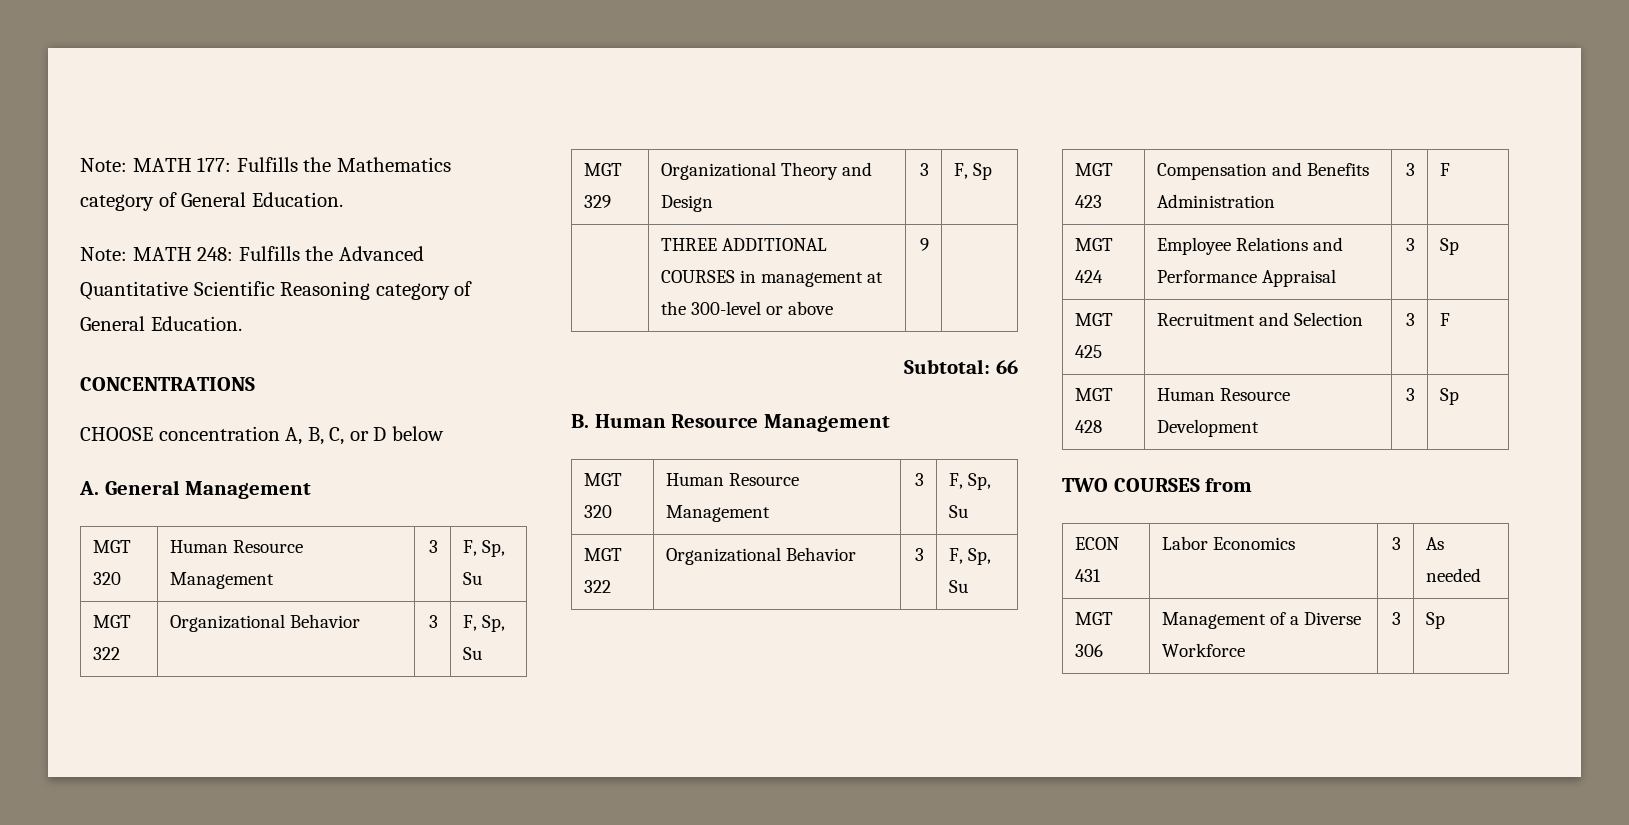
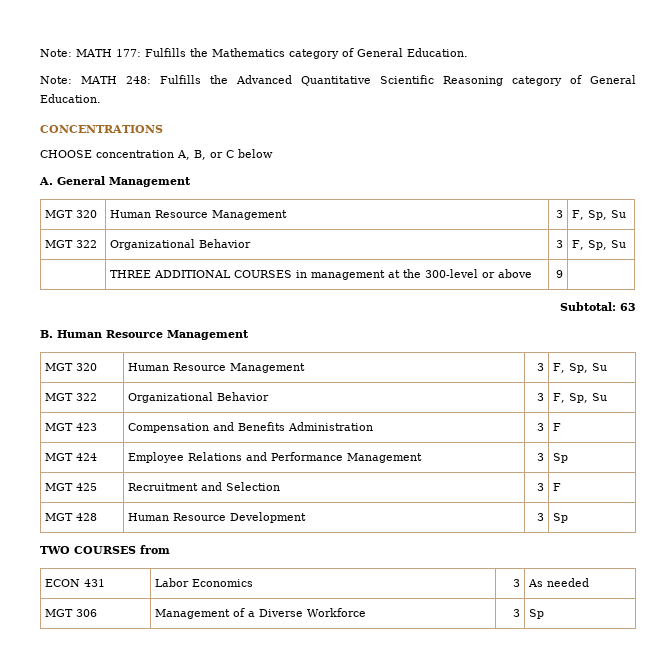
[329,427,387,445] C, or D -> [210,150,234,158] or C
[583,163,622,176] [583,195,611,208] [660,162,872,180] [660,195,713,212] [920,163,930,176] [953,163,992,180] // MGT 329 | Organizational Theory and Design | 3 | F, Sp -> (627, 244) none
[996,360,1018,374] 66 -> [620,303,636,311] 63
[1261,269,1336,287] Appraisal -> [347,453,423,463] Management

